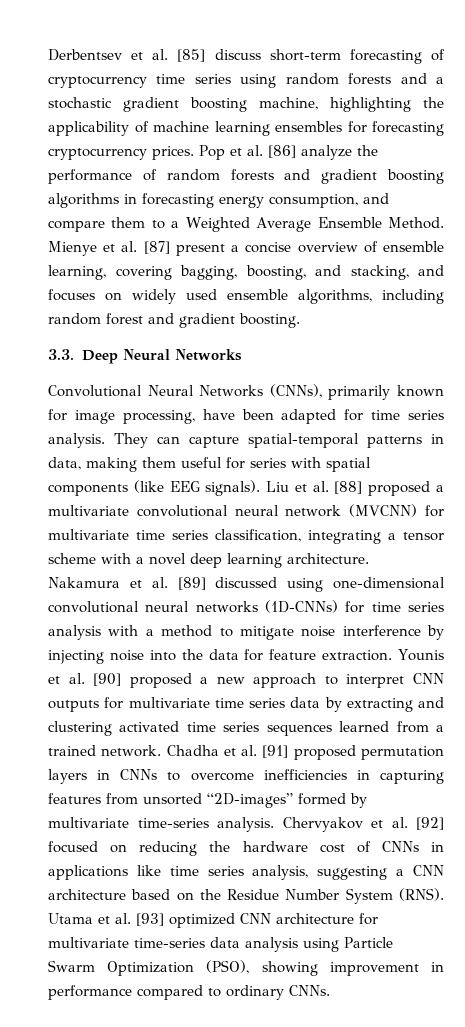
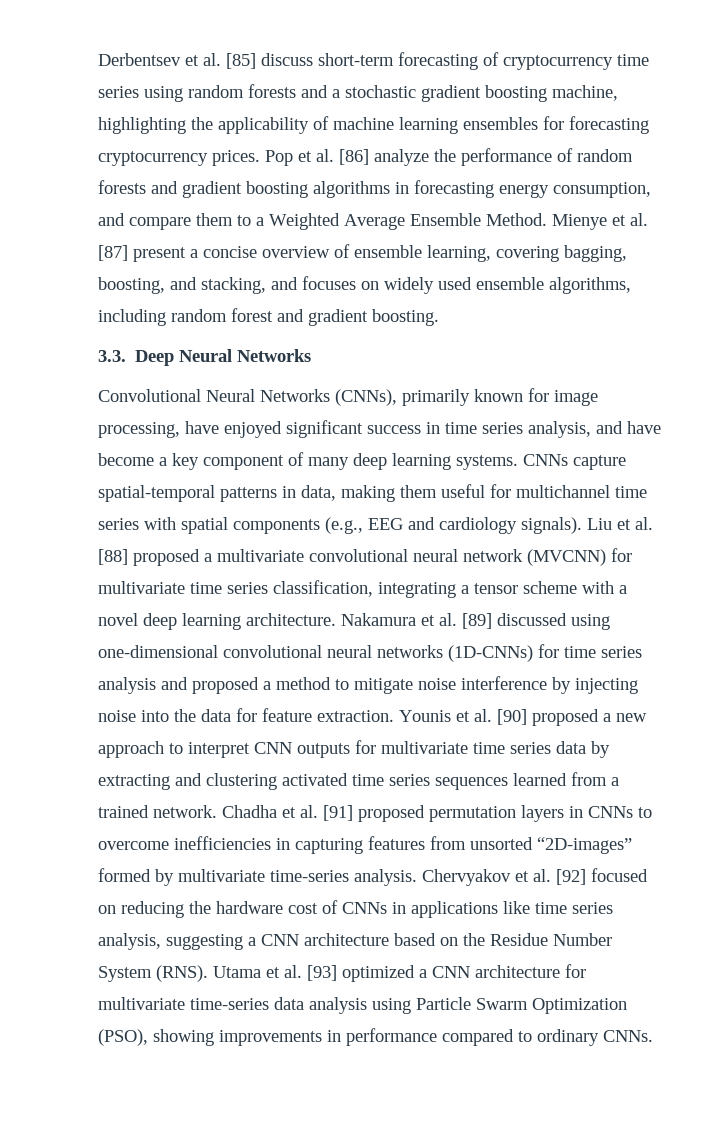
[241,409,444,424] [48,433,180,448] been adapted for time series analysis. They can -> [224,420,661,438] [98,452,568,470] enjoyed significant success in time series analysis, and have become a key component of many deep learning systems. CNNs
(245, 463) none -> [516,485,647,498] multichannel time
[133,480,200,493] (like EEG -> [325,517,517,534] (e.g., EEG and cardiology
[108,625,139,636] with -> [161,677,259,694] and proposed
(235, 920) none -> [419,969,427,978] a
[329,962,419,976] improvement -> [219,1030,322,1046] improvements

